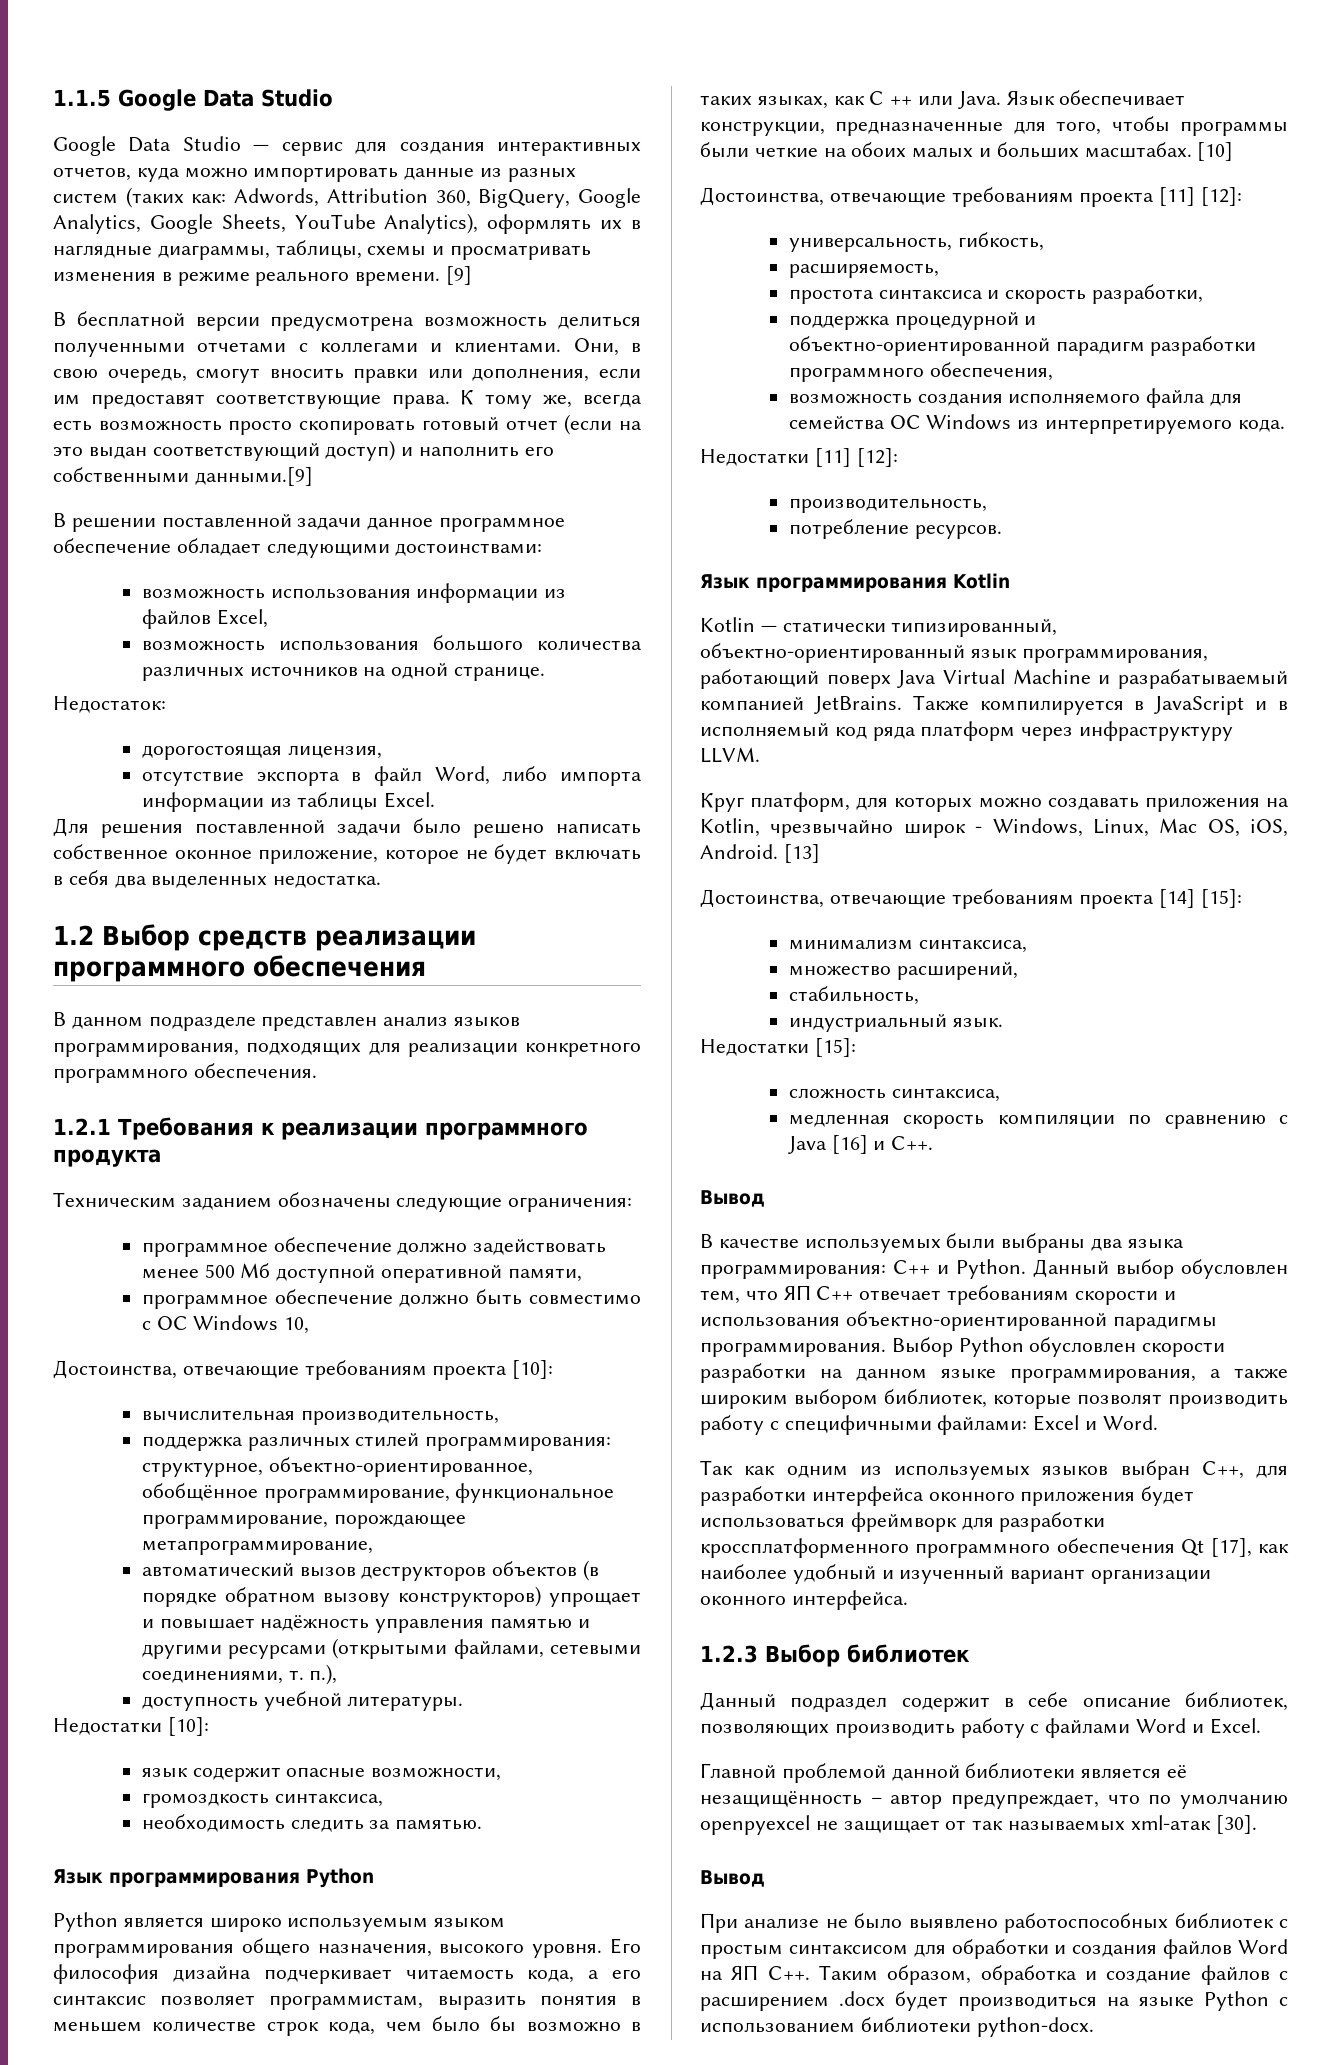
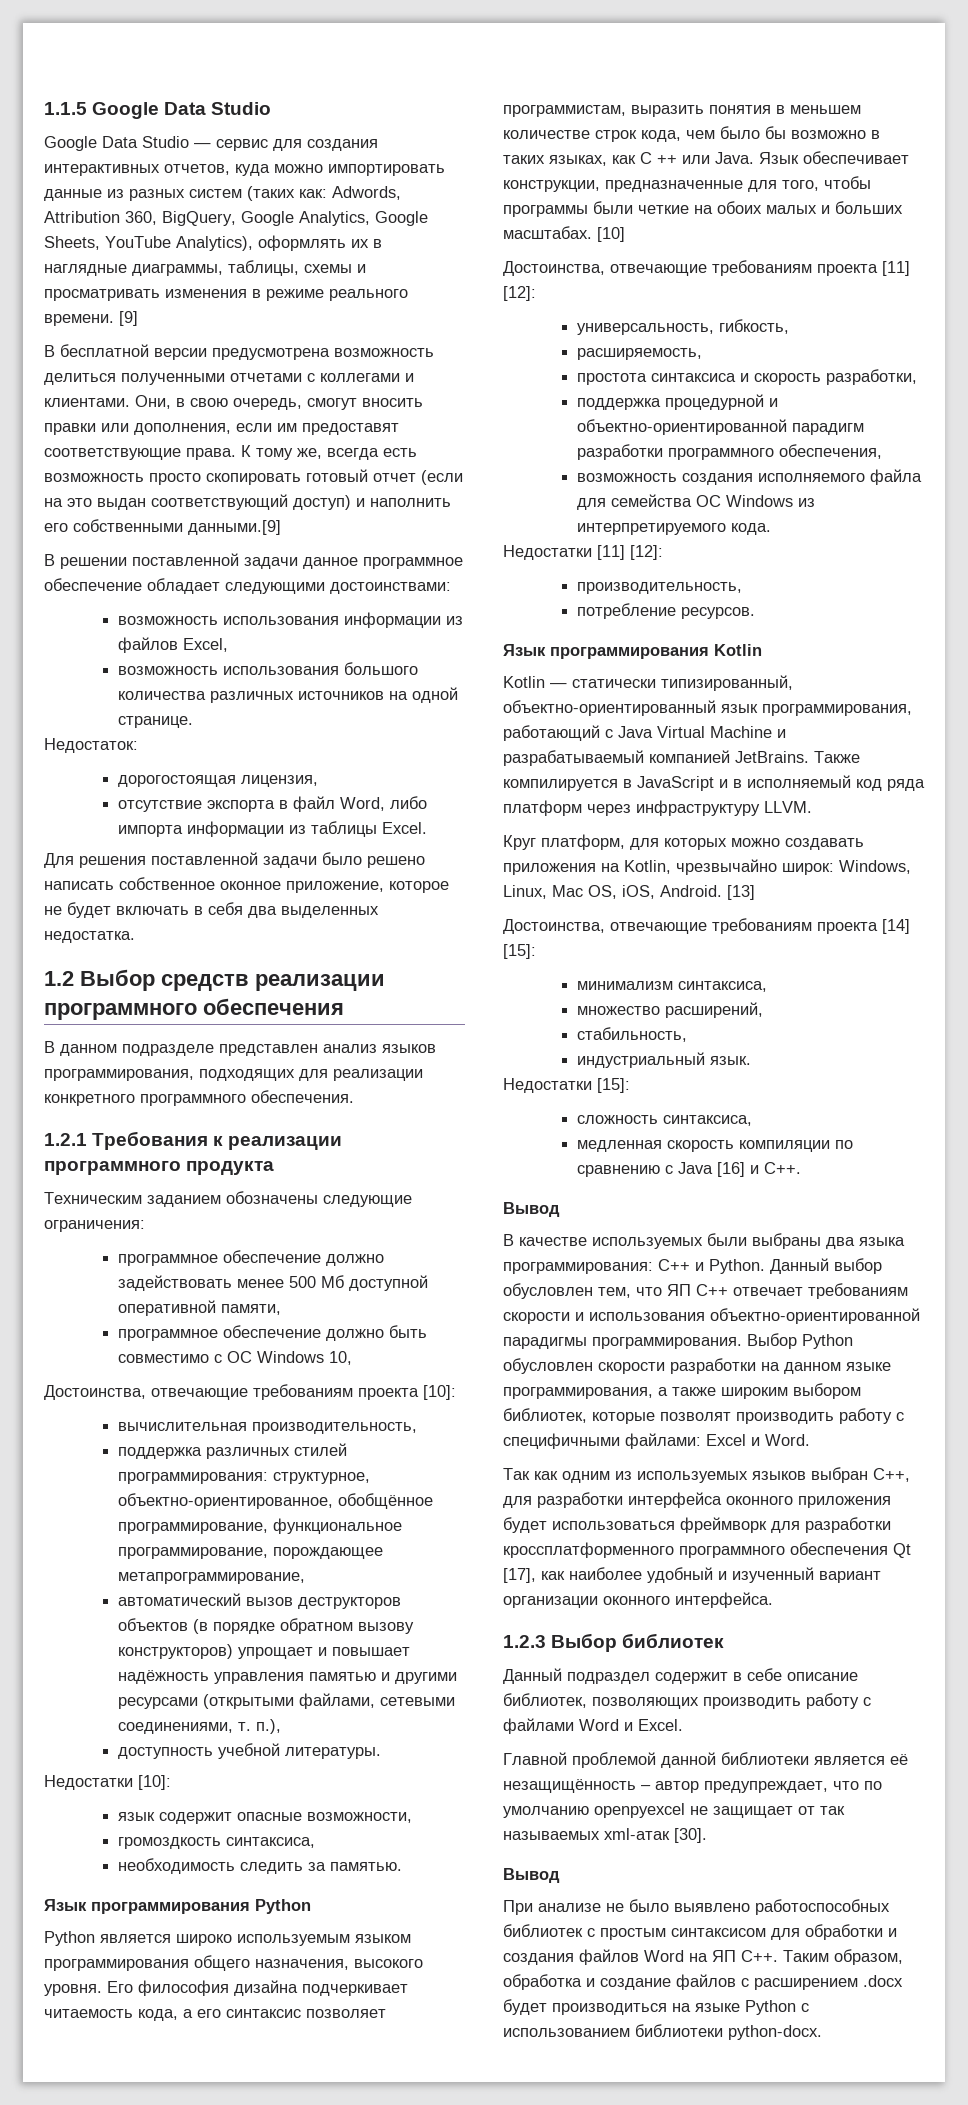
[826,674,891,689] поверх -> [605,729,613,738] с
[903,824,983,838] широк - -> [782,863,834,875] широк:

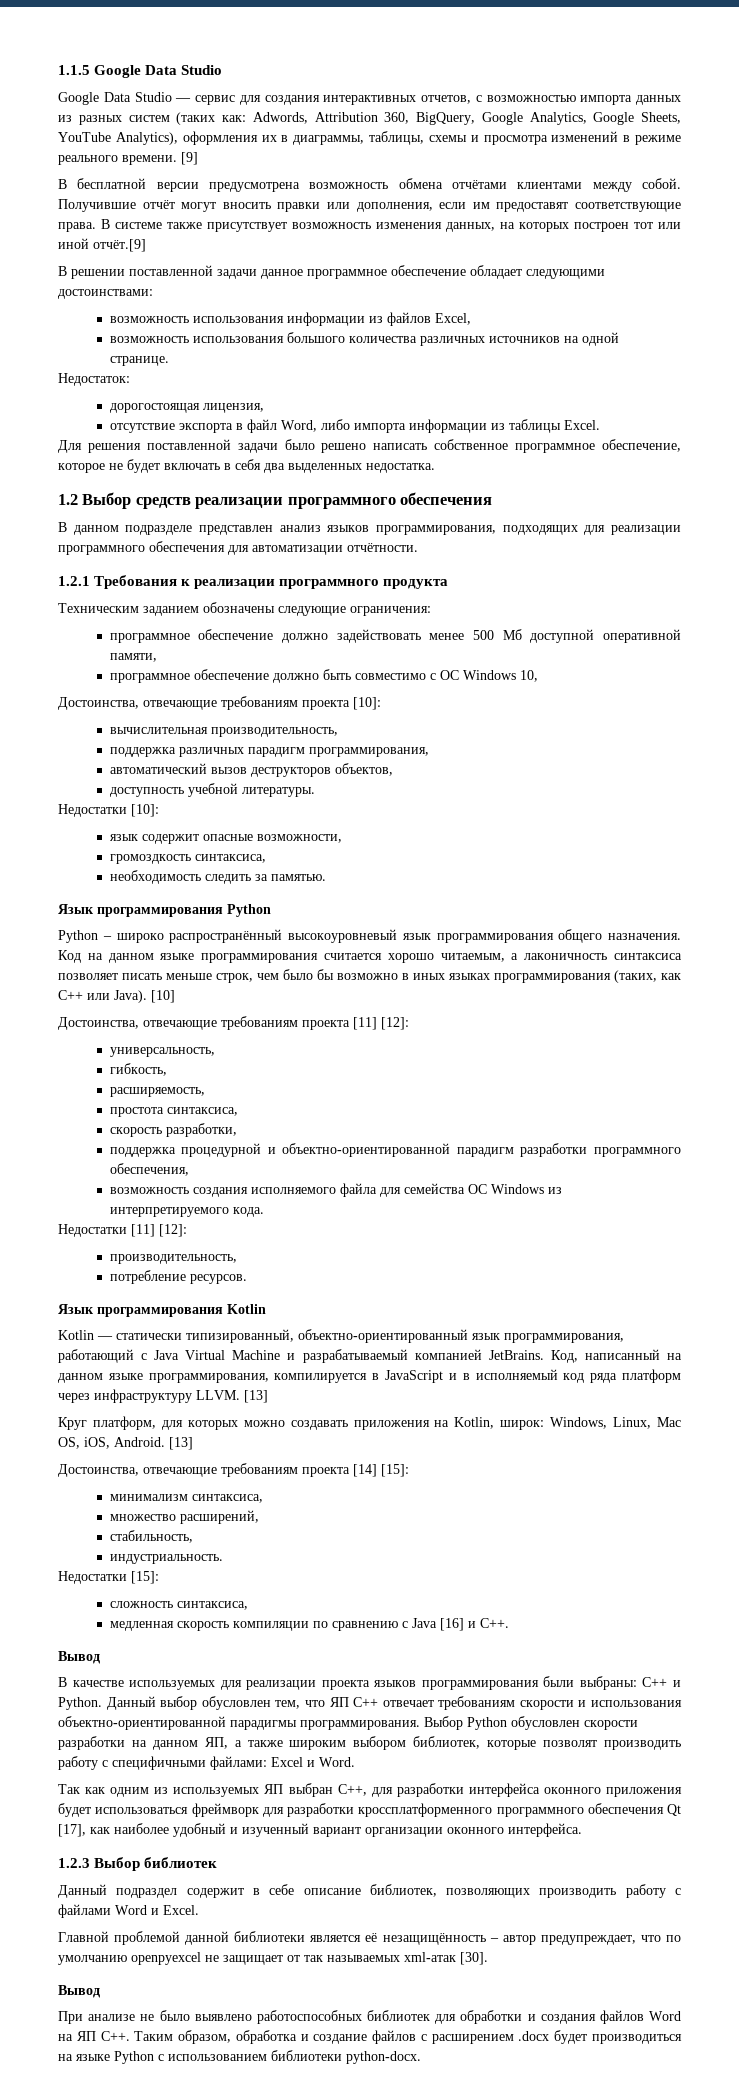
[235,164,445,176] [44,189,102,201] куда можно импортировать данные -> [475,95,681,105] с возможностью импорта данных
[258,235,346,251] оформлять -> [182,131,258,145] оформления
[44,264,127,276] наглядные -> (289, 138) none
[44,289,247,301] просматривать изменения -> [483,131,619,145] просмотра изменений
[44,373,414,385] [44,395,357,410] делиться полученными отчетами с коллегами и клиентами. Они, в свою очередь, смогут -> [398,178,681,192] [58,199,217,212] обмена отчётами клиентами между собой. Получившие отчёт могут
[241,445,417,460] [44,469,463,485] [44,494,451,510] [44,519,281,535] К тому же, всегда есть возможность просто скопировать готовый отчет (если на это выдан соответствующий доступ) и наполнить его собственными данными.[9] -> [101,219,681,232] [58,238,146,252] В системе также присутствует возможность изменения данных, на которых построен тот или иной отчёт.[9]
[220,881,384,893] оконное приложение, -> [515,439,682,453] программное обеспечение,
[44,1090,354,1106] конкретного программного обеспечения. -> [58,541,418,555] программного обеспечения для автоматизации отчётности.
[294,1443,348,1456] [118,1472,371,1484] [118,1493,434,1509] [118,1518,403,1534] [118,1547,384,1559] [118,1572,306,1584] [118,1593,402,1609] [118,1618,415,1634] [118,1644,411,1659] [118,1670,458,1684] [118,1693,456,1709] [118,1719,282,1734] стилей программирования: структурное, объектно-ориентированное, обобщённое программирование, функциональное программирование, порождающее метапрограммирование, // автоматический вызов деструкторов объектов (в порядке обратном вызову конструкторов) упрощает и повышает надёжность управления памятью и другими ресурсами (открытыми файлами, сетевыми соединениями, т. п.), -> [247,747,429,757] [109,763,393,777] парадигм программирования, // автоматический вызов деструкторов объектов,
[100,1934,411,1946] [44,1955,423,1971] [44,1980,408,1996] [44,2009,386,2021] [503,105,861,117] [503,130,681,142] является широко используемым языком программирования общего назначения, высокого уровня. Его философия дизайна подчеркивает читаемость кода, а его синтаксис позволяет программистам, выразить понятия в меньшем количестве строк кода, -> [102,929,681,943] [58,950,682,963] [58,973,253,983] – широко распространённый высокоуровневый язык программирования общего назначения. Код на данном языке программирования считается хорошо читаемым, а лаконичность синтаксиса позволяет писать меньше строк,
[503,151,909,166] [503,176,871,192] [503,201,903,217] [503,226,592,239] таких языках, как С ++ или Java. Язык обеспечивает конструкции, предназначенные для того, чтобы программы были четкие на обоих малых и больших масштабах. -> [413,970,681,983] [58,990,147,1003] иных языках программирования (таких, как C++ или Java).
(715, 329) none -> (215, 1052) //
[651,373,750,382] синтаксиса и -> [166,1107,238,1116] синтаксиса, //
[814,751,860,763] Также -> [550,1349,682,1363] [58,1373,269,1383] Код, написанный на данном языке программирования,
(812, 807) none -> [244,1390,268,1403] [13]
[676,859,777,875] чрезвычайно -> (495, 1423) none
[577,1052,752,1068] индустриальный язык. -> [109,1554,223,1564] индустриальность.
[707,1233,905,1249] [503,1262,653,1274] были выбраны два языка программирования: -> [220,1676,637,1690] для реализации проекта языков программирования были выбраны:
[846,1362,891,1371] [503,1387,653,1399] языке программирования, -> [204,1737,228,1749] ЯП,
[752,1471,806,1480] языков -> [264,1784,284,1794] ЯП
[587,1928,766,1940] с простым синтаксисом -> (430, 2015) none

